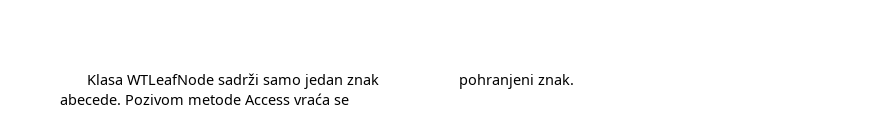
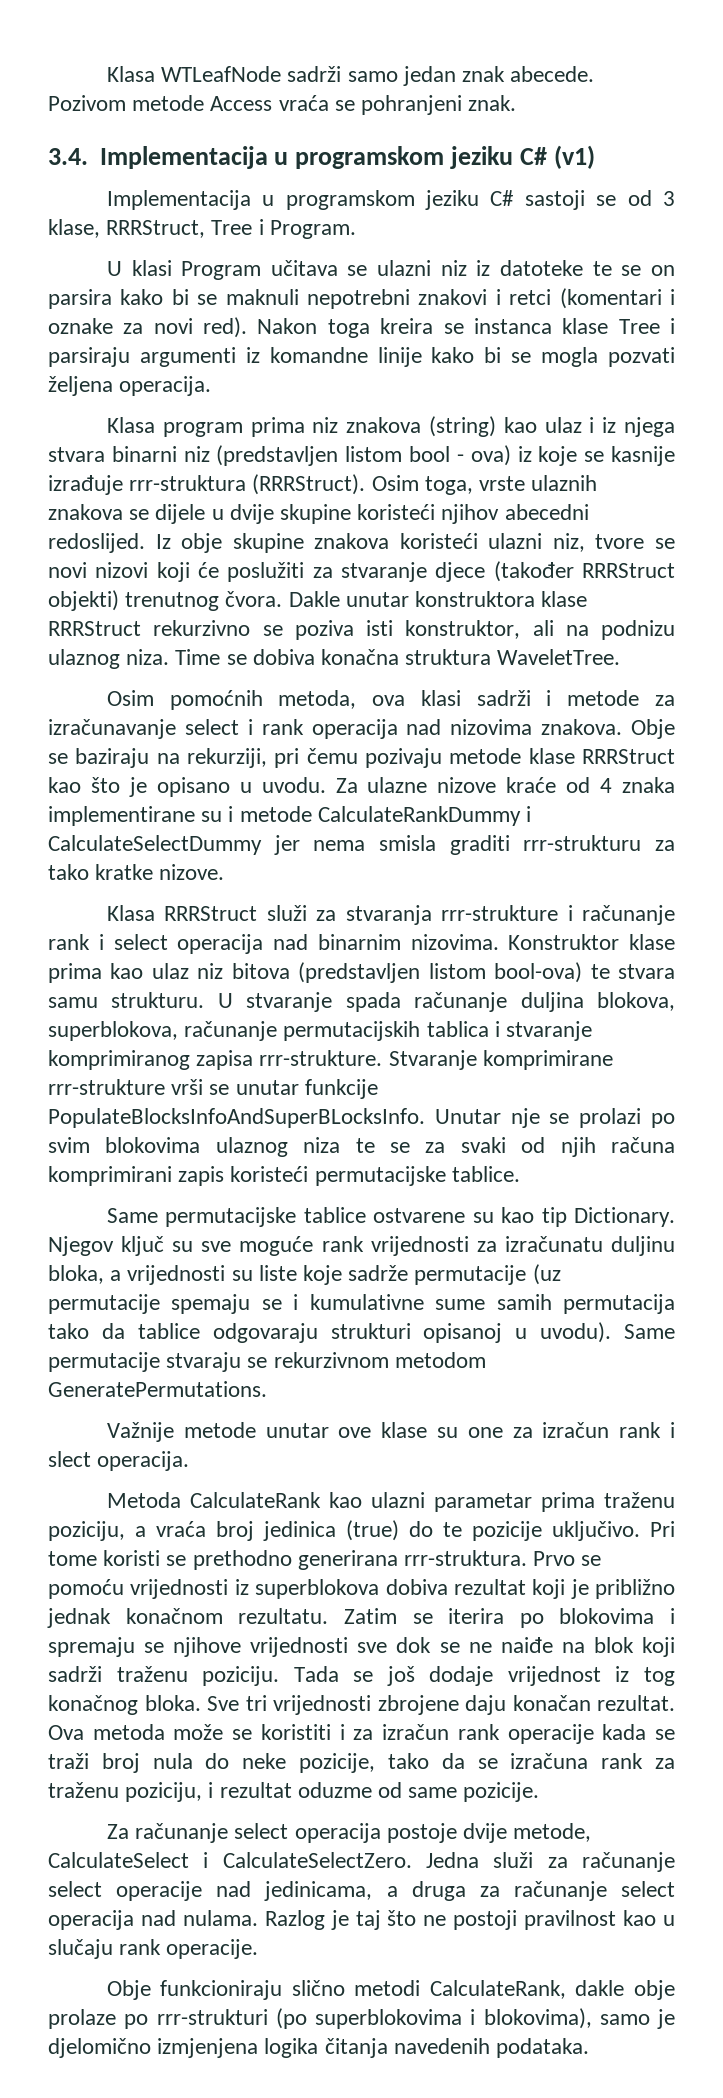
(574, 79) none -> [48,145,595,169] [106,190,675,210] [48,219,356,239] [106,260,675,280] [48,288,675,309] [48,317,675,338] [48,347,676,367] [48,376,212,396] [106,416,675,437] [48,445,675,466] [48,474,598,495] [48,504,589,524] [48,533,675,553] [48,561,675,582] [48,590,588,611] [48,620,675,640] [48,649,621,669] [106,690,675,710] [48,719,675,739] [48,748,675,768] [48,777,675,797] [48,806,532,826] [48,835,675,855] [48,864,225,880] [106,905,675,925] [48,934,675,954] [48,962,676,983] [48,992,675,1012] [48,1021,593,1041] [48,1050,613,1070] [48,1079,378,1099] [48,1108,675,1128] [48,1137,675,1157] [48,1166,520,1186] [106,1207,675,1227] [48,1236,675,1256] [48,1264,561,1285] [48,1294,675,1314] [48,1322,675,1343] [48,1352,486,1372] [48,1381,267,1397] [106,1422,675,1442] [48,1451,190,1471] [106,1492,675,1512] [48,1520,675,1541] [48,1550,602,1570] [48,1579,675,1599] [47,1608,675,1628] [48,1637,675,1657] [48,1666,675,1686] [48,1695,675,1715] [48,1724,676,1744] [48,1753,675,1773] [48,1782,540,1802] [106,1823,592,1843] [48,1852,675,1872] [48,1881,675,1901] [48,1910,675,1930] [48,1939,259,1959] [106,1980,676,2000] [48,2008,675,2029] [48,2038,590,2058] // 3.4. Implementacija u programskom jeziku C# (v1) // Implementacija u programskom jeziku C# sastoji se od 3 klase, RRRStruct, Tree i Program. // U klasi Program učitava se ulazni niz iz datoteke te se on parsira kako bi se maknuli nepotrebni znakovi i retci (komentari i oznake za novi red). Nakon toga kreira se instanca klase Tree i parsiraju argumenti iz komandne linije kako bi se mogla pozvati željena operacija. // Klasa program prima niz znakova (string) kao ulaz i iz njega stvara binarni niz (predstavljen listom bool - ova) iz koje se kasnije izrađuje rrr-struktura (RRRStruct). Osim toga, vrste ulaznih znakova se dijele u dvije skupine koristeći njihov abecedni redoslijed. Iz obje skupine znakova koristeći ulazni niz, tvore se novi nizovi koji će poslužiti za stvaranje djece (također RRRStruct objekti) trenutnog čvora. Dakle unutar konstruktora klase RRRStruct rekurzivno se poziva isti konstruktor, ali na podnizu ulaznog niza. Time se dobiva konačna struktura WaveletTree. // Osim pomoćnih metoda, ova klasi sadrži i metode za izračunavanje select i rank operacija nad nizovima znakova. Obje se baziraju na rekurziji, pri čemu pozivaju metode klase RRRStruct kao što je opisano u uvodu. Za ulazne nizove kraće od 4 znaka implementirane su i metode CalculateRankDummy i CalculateSelectDummy jer nema smisla graditi rrr-strukturu za tako kratke nizove. // Klasa RRRStruct služi za stvaranja rrr-strukture i računanje rank i select operacija nad binarnim nizovima. Konstruktor klase prima kao ulaz niz bitova (predstavljen listom bool-ova) te stvara samu strukturu. U stvaranje spada računanje duljina blokova, superblokova, računanje permutacijskih tablica i stvaranje komprimiranog zapisa rrr-strukture. Stvaranje komprimirane rrr-strukture vrši se unutar funkcije PopulateBlocksInfoAndSuperBLocksInfo. Unutar nje se prolazi po svim blokovima ulaznog niza te se za svaki od njih računa komprimirani zapis koristeći permutacijske tablice. // Same permutacijske tablice ostvarene su kao tip Dictionary. Njegov ključ su sve moguće rank vrijednosti za izračunatu duljinu bloka, a vrijednosti su liste koje sadrže permutacije (uz permutacije spemaju se i kumulativne sume samih permutacija tako da tablice odgovaraju strukturi opisanoj u uvodu). Same permutacije stvaraju se rekurzivnom metodom GeneratePermutations. // Važnije metode unutar ove klase su one za izračun rank i slect operacija. // Metoda CalculateRank kao ulazni parametar prima traženu poziciju, a vraća broj jedinica (true) do te pozicije uključivo. Pri tome koristi se prethodno generirana rrr-struktura. Prvo se pomoću vrijednosti iz superblokova dobiva rezultat koji je približno jednak konačnom rezultatu. Zatim se iterira po blokovima i spremaju se njihove vrijednosti sve dok se ne naiđe na blok koji sadrži traženu poziciju. Tada se još dodaje vrijednost iz tog konačnog bloka. Sve tri vrijednosti zbrojene daju konačan rezultat. Ova metoda može se koristiti i za izračun rank operacije kada se traži broj nula do neke pozicije, tako da se izračuna rank za traženu poziciju, i rezultat oduzme od same pozicije. // Za računanje select operacija postoje dvije metode, CalculateSelect i CalculateSelectZero. Jedna služi za računanje select operacije nad jedinicama, a druga za računanje select operacija nad nulama. Razlog je taj što ne postoji pravilnost kao u slučaju rank operacije. // Obje funkcioniraju slično metodi CalculateRank, dakle obje prolaze po rrr-strukturi (po superblokovima i blokovima), samo je djelomično izmjenjena logika čitanja navedenih podataka.

